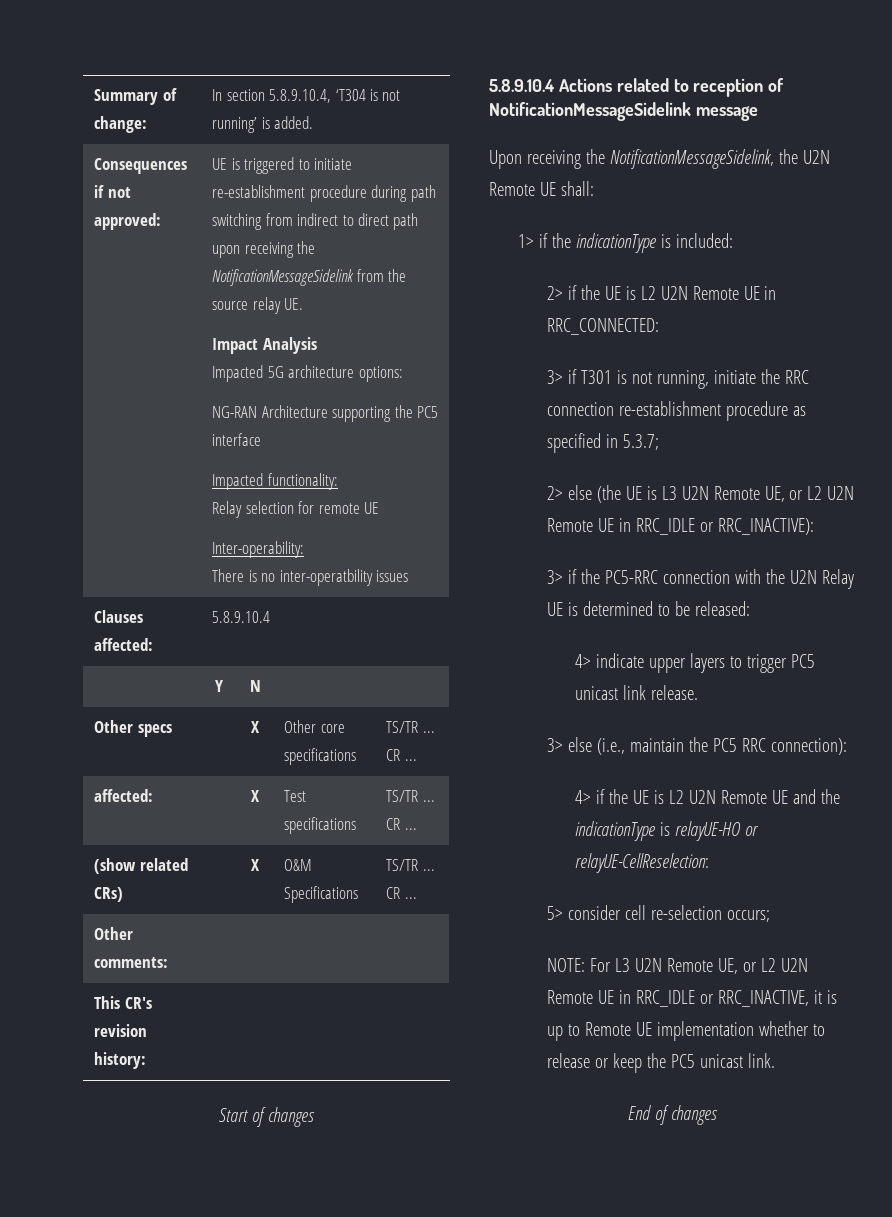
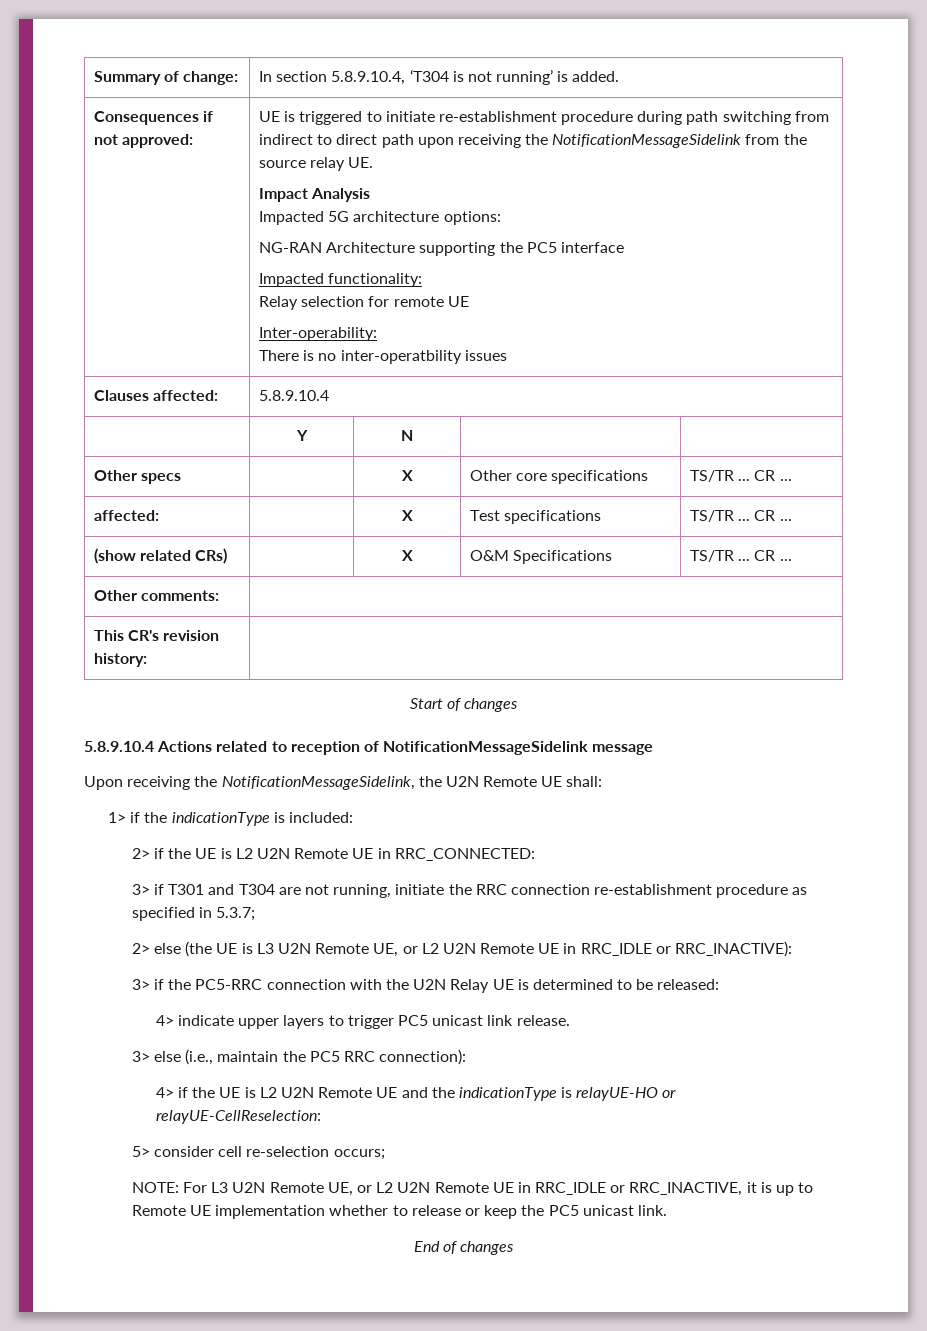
[616,370,627,384] is -> [208,884,301,895] and T304 are

